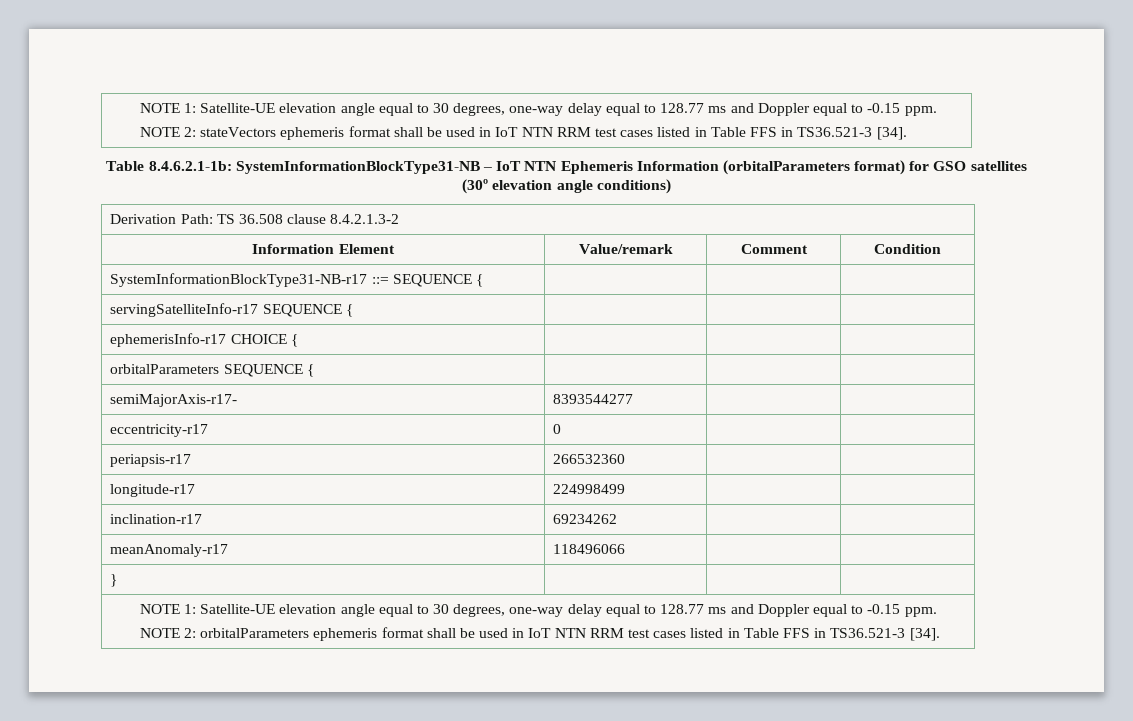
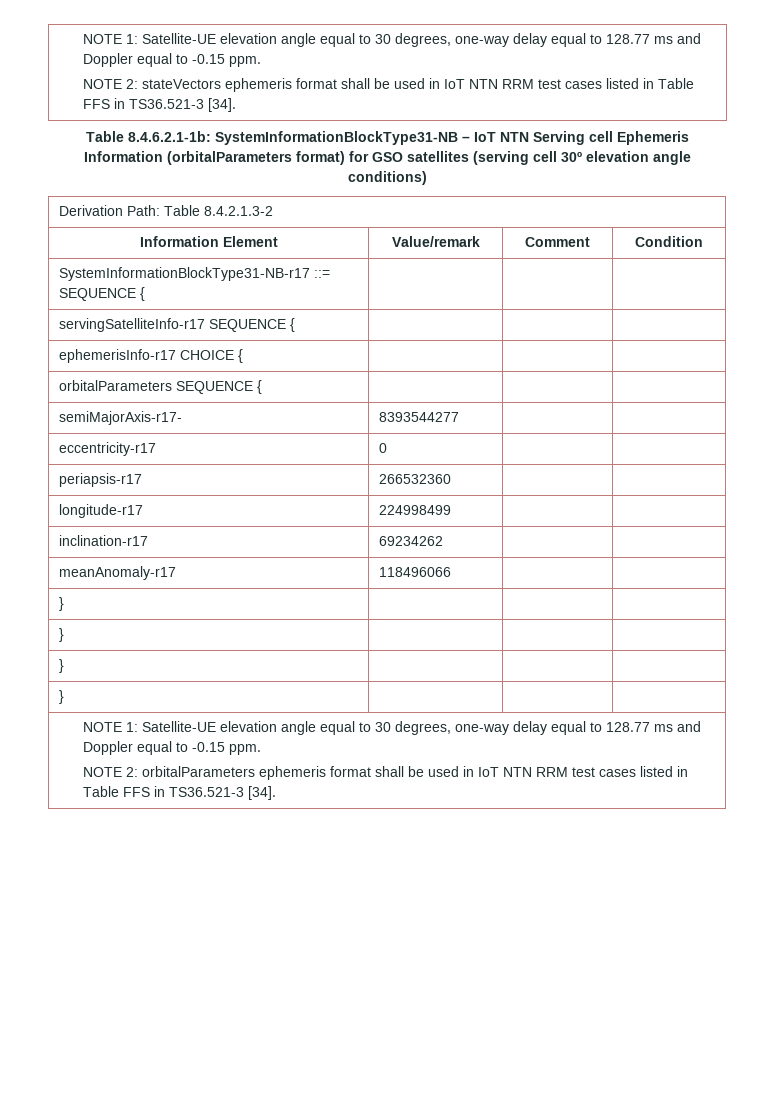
(557, 166) none -> [533,131,613,145] Serving cell
[462,179,489,194] (30º -> [473,151,582,165] (serving cell 30º
[216,214,327,224] TS 36.508 clause -> [164,205,201,216] Table
(118, 580) none -> [59,628,65,642] [59,659,65,673] [59,690,65,704] // } | | | // } | | | // } | | |

